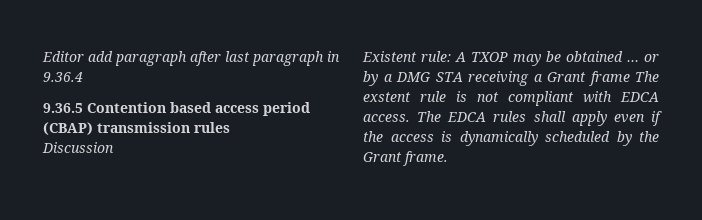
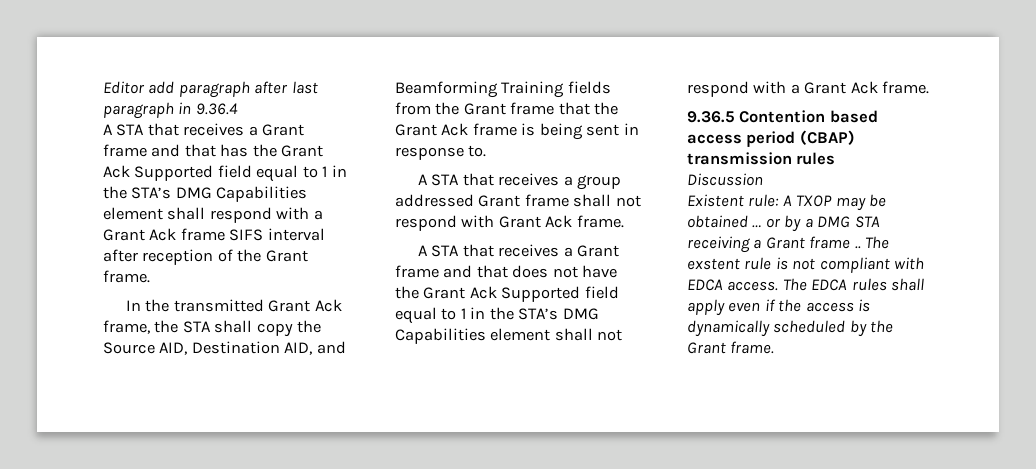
(83, 77) none -> [103,123,305,136] [103,144,324,157] [103,165,347,182] [103,186,308,202] [103,207,323,223] [103,228,325,241] [103,249,308,265] [103,270,150,283] [125,299,342,312] [103,320,322,337] [103,341,346,355] [395,81,611,98] [395,102,619,115] [395,123,639,140] [395,145,487,160] [417,173,622,190] [395,194,641,207] [395,215,624,231] [417,244,620,257] [395,265,618,278] [395,286,619,302] [395,307,599,324] [395,328,623,344] [687,81,930,97] // A STA that receives a Grant frame and that has the Grant Ack Supported field equal to 1 in the STA’s DMG Capabilities element shall respond with a Grant Ack frame SIFS interval after reception of the Grant frame. // In the transmitted Grant Ack frame, the STA shall copy the Source AID, Destination AID, and Beamforming Training fields from the Grant frame that the Grant Ack frame is being sent in response to. // A STA that receives a group addressed Grant frame shall not respond with Grant Ack frame. // A STA that receives a Grant frame and that does not have the Grant Ack Supported field equal to 1 in the STA’s DMG Capabilities element shall not respond with a Grant Ack frame.
(630, 78) none -> [854,246,861,249] ..

